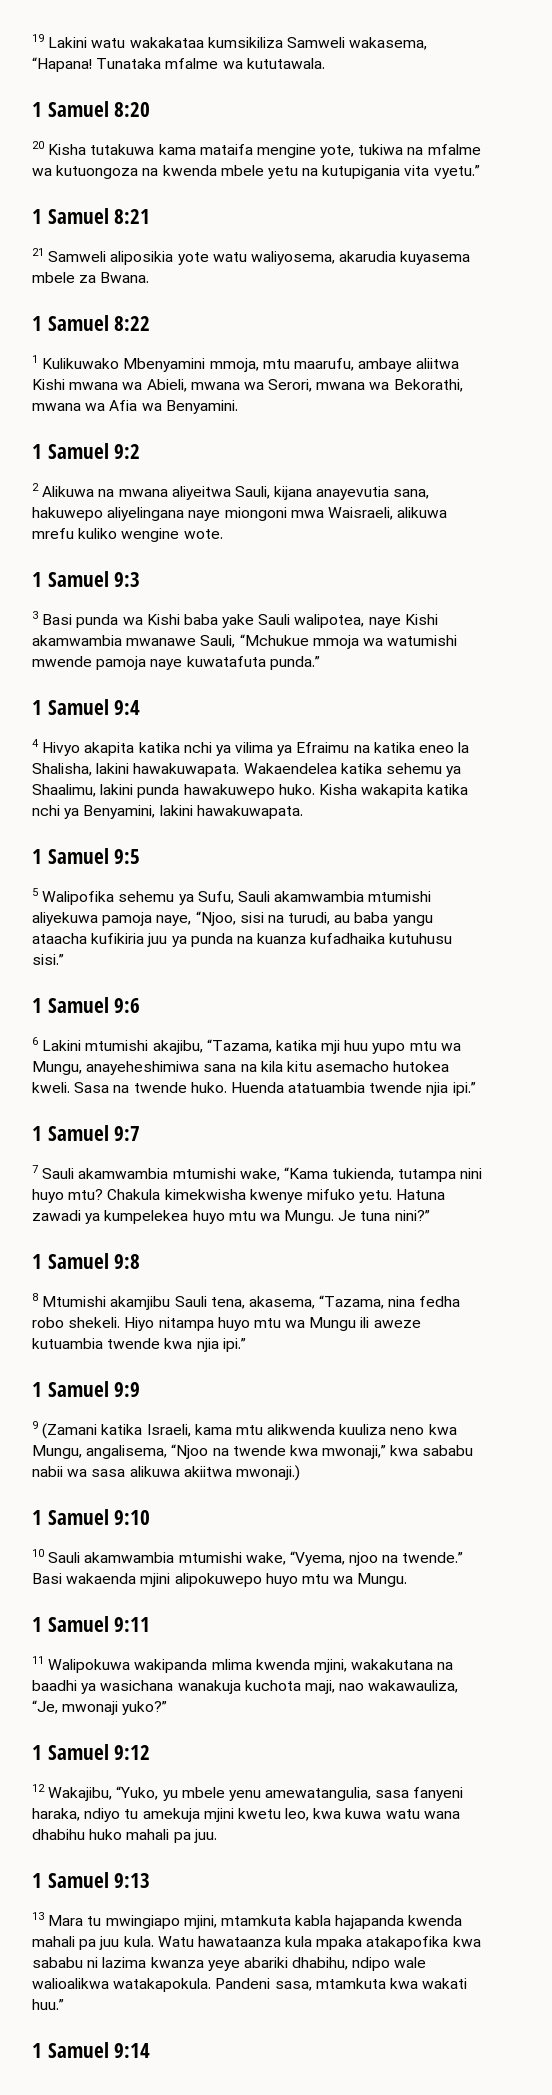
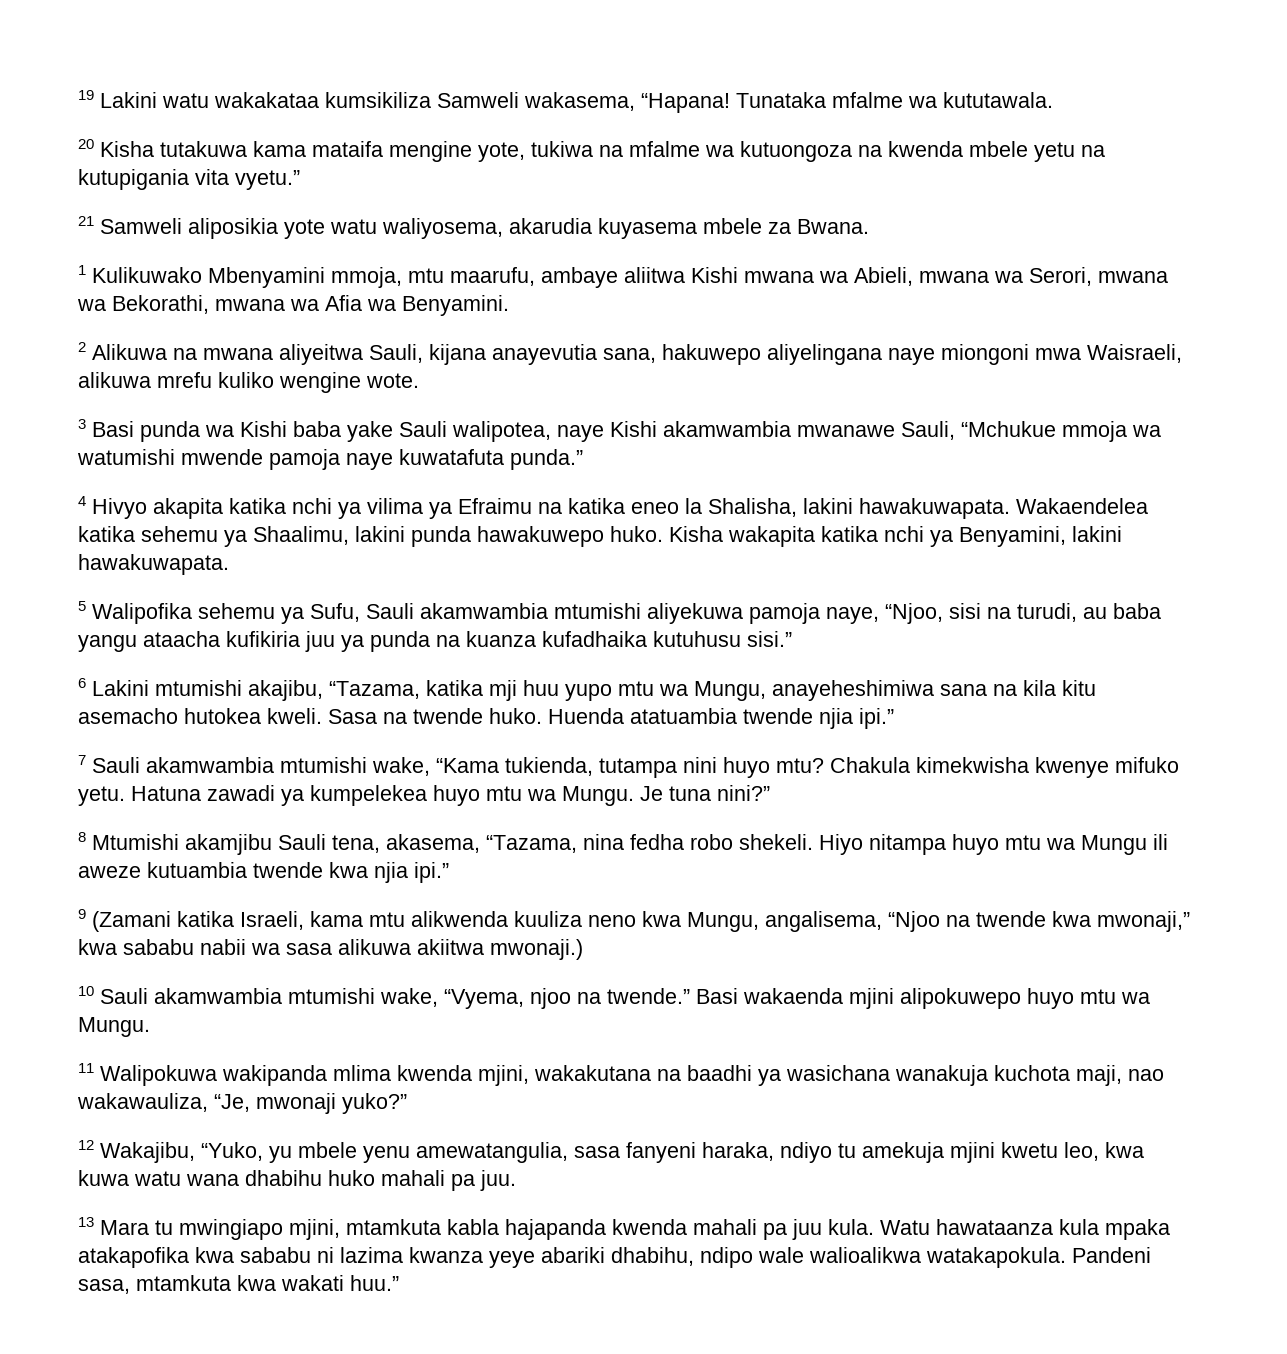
[32,101,151,117] // 1 Samuel 8:20 -> (1053, 100) none
[32,208,151,224] // 1 Samuel 8:21 -> (300, 180) none
[32,315,151,331] // 1 Samuel 8:22 -> (869, 226) none
[32,443,141,459] // 1 Samuel 9:2 -> (509, 305) none
[32,571,141,587] // 1 Samuel 9:3 -> (419, 380) none
[32,699,141,715] // 1 Samuel 9:4 -> (583, 459) none
[32,848,141,864] // 1 Samuel 9:5 -> (229, 564) none
[32,997,141,1013] // 1 Samuel 9:6 -> (792, 639) none
[32,1125,141,1141] // 1 Samuel 9:7 -> (894, 718) none
[32,1253,141,1269] // 1 Samuel 9:8 -> (770, 793) none
[32,1381,141,1397] // 1 Samuel 9:9 -> (449, 872) none
[32,1509,151,1525] // 1 Samuel 9:10 -> (583, 949) none
[32,1616,151,1632] // 1 Samuel 9:11 -> (150, 1027) none
[32,1744,151,1760] // 1 Samuel 9:12 -> (407, 1103) none
[32,1872,151,1888] // 1 Samuel 9:13 -> (516, 1180) none
[32,2042,151,2058] // 1 Samuel 9:14 -> (399, 1283) none

